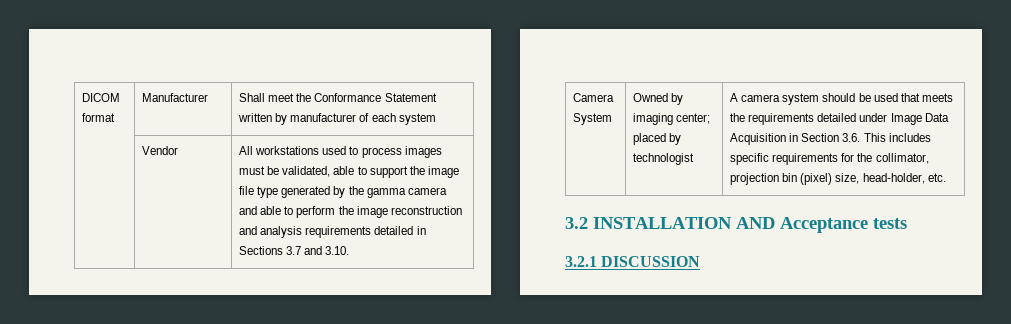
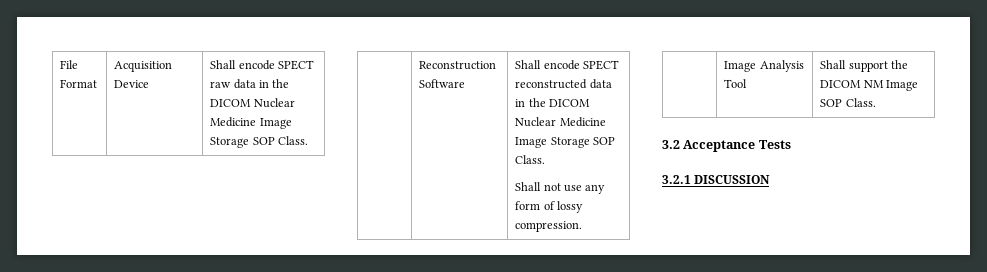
[82,93,121,102] [82,113,116,122] [142,93,209,102] [239,93,437,102] [238,113,436,125] [142,146,179,155] [239,146,442,158] [239,166,459,178] [239,186,447,198] [239,206,462,218] [239,226,426,238] [239,246,350,255] [573,93,615,102] [573,113,613,125] [633,93,684,105] [633,113,711,125] [633,133,682,145] [633,153,695,165] [730,93,953,105] [730,113,949,125] [730,133,931,145] [730,153,929,165] [730,173,946,185] [565,217,907,233] DICOM format | Manufacturer | Shall meet the Conformance Statement written by manufacturer of each system // | Vendor | All workstations used to process images must be validated, able to support the image file type generated by the gamma camera and able to perform the image reconstruction and analysis requirements detailed in Sections 3.7 and 3.10. // Camera System | Owned by imaging center; placed by technologist | A camera system should be used that meets the requirements detailed under Image Data Acquisition in Section 3.6. This includes specific requirements for the collimator, projection bin (pixel) size, head-holder, etc. // 3.2 INSTALLATION AND Acceptance tests -> [60,60,79,69] [60,79,98,88] [114,61,173,72] [114,80,150,88] [210,60,315,70] [210,79,290,89] [210,98,295,108] [210,117,292,129] [210,136,309,148] [419,61,497,70] [419,79,466,88] [515,60,620,70] [515,79,612,89] [515,98,591,107] [515,117,606,127] [515,137,616,148] [515,155,546,164] [515,182,606,194] [515,201,584,213] [515,221,583,232] [724,60,804,72] [724,79,748,88] [820,60,909,72] [820,80,919,91] [820,98,876,107] [662,140,791,152] File Format | Acquisition Device | Shall encode SPECT raw data in the DICOM Nuclear Medicine Image Storage SOP Class. // | Reconstruction Software | Shall encode SPECT reconstructed data in the DICOM Nuclear Medicine Image Storage SOP Class. // Shall not use any form of lossy compression. // | Image Analysis Tool | Shall support the DICOM NM Image SOP Class. // 3.2 Acceptance Tests

